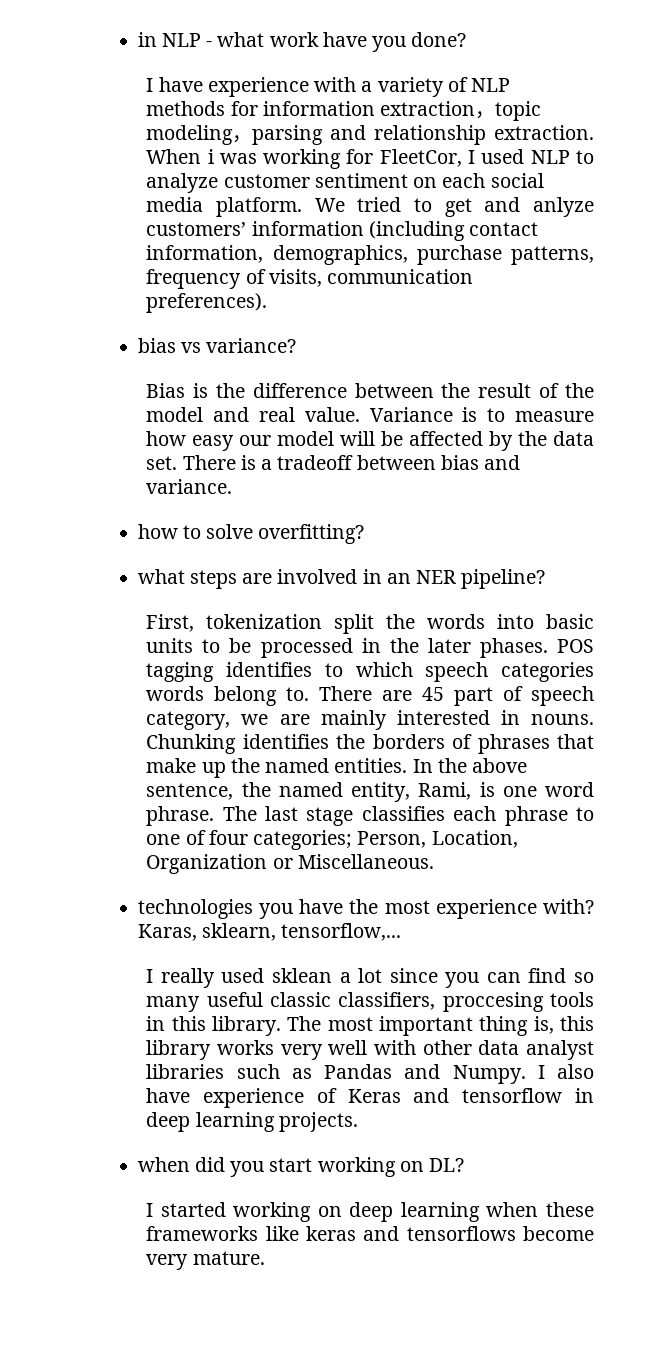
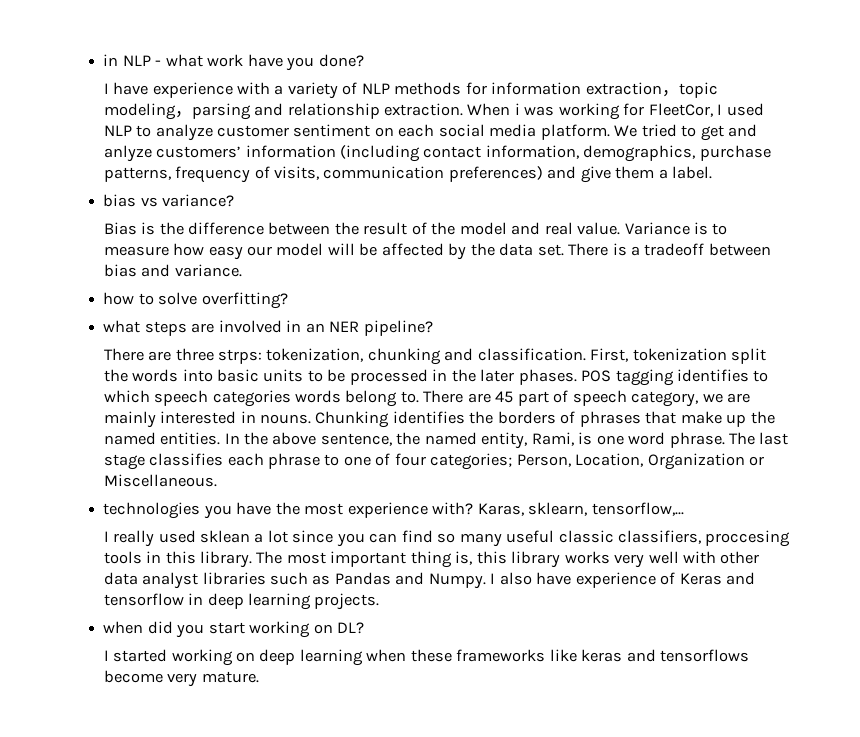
[146,293,268,313] preferences). -> [448,166,713,183] preferences) and give them a label.
(546, 579) none -> [103,348,586,365] There are three strps: tokenization, chunking and classification.

